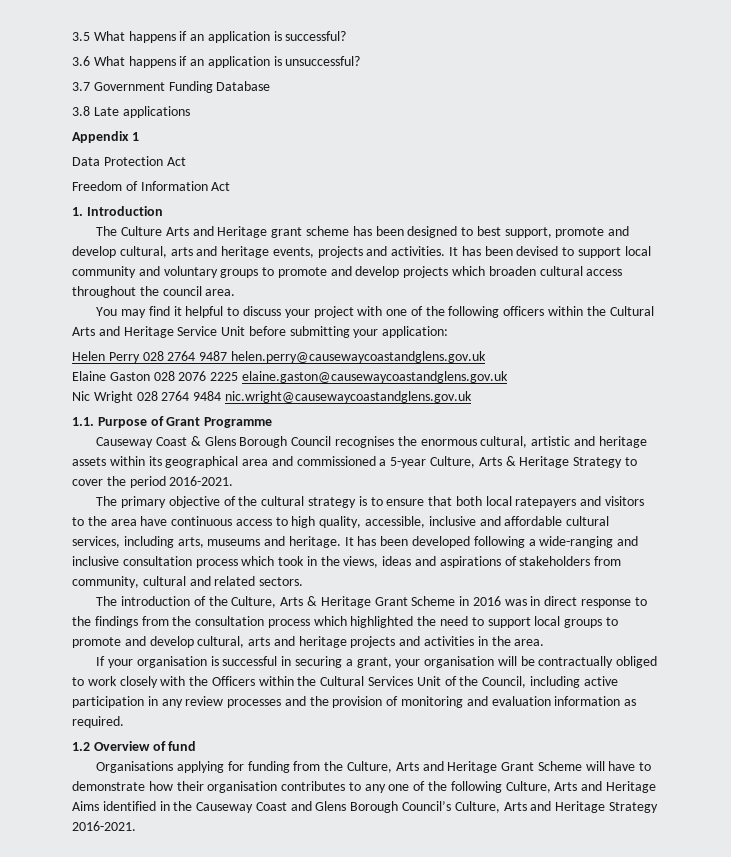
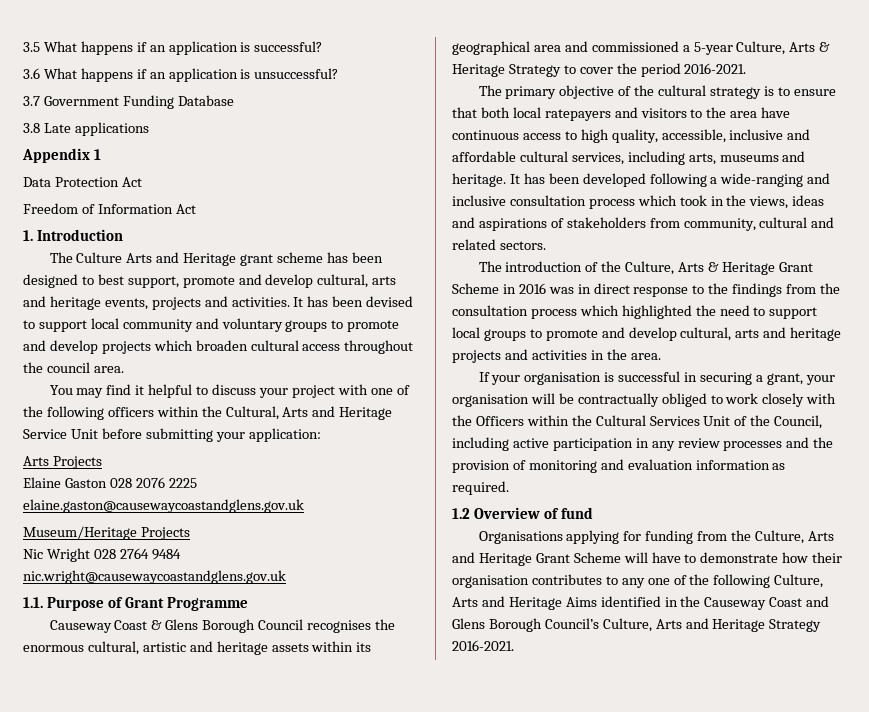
[609,306,654,316] Cultural -> [225,406,279,420] Cultural,
[72,351,486,363] Helen Perry 028 2764 9487 helen.perry@causewaycoastandglens.gov.uk -> [23,456,102,469] Arts Projects
(508, 377) none -> [23,526,190,540] // Museum/Heritage Projects

